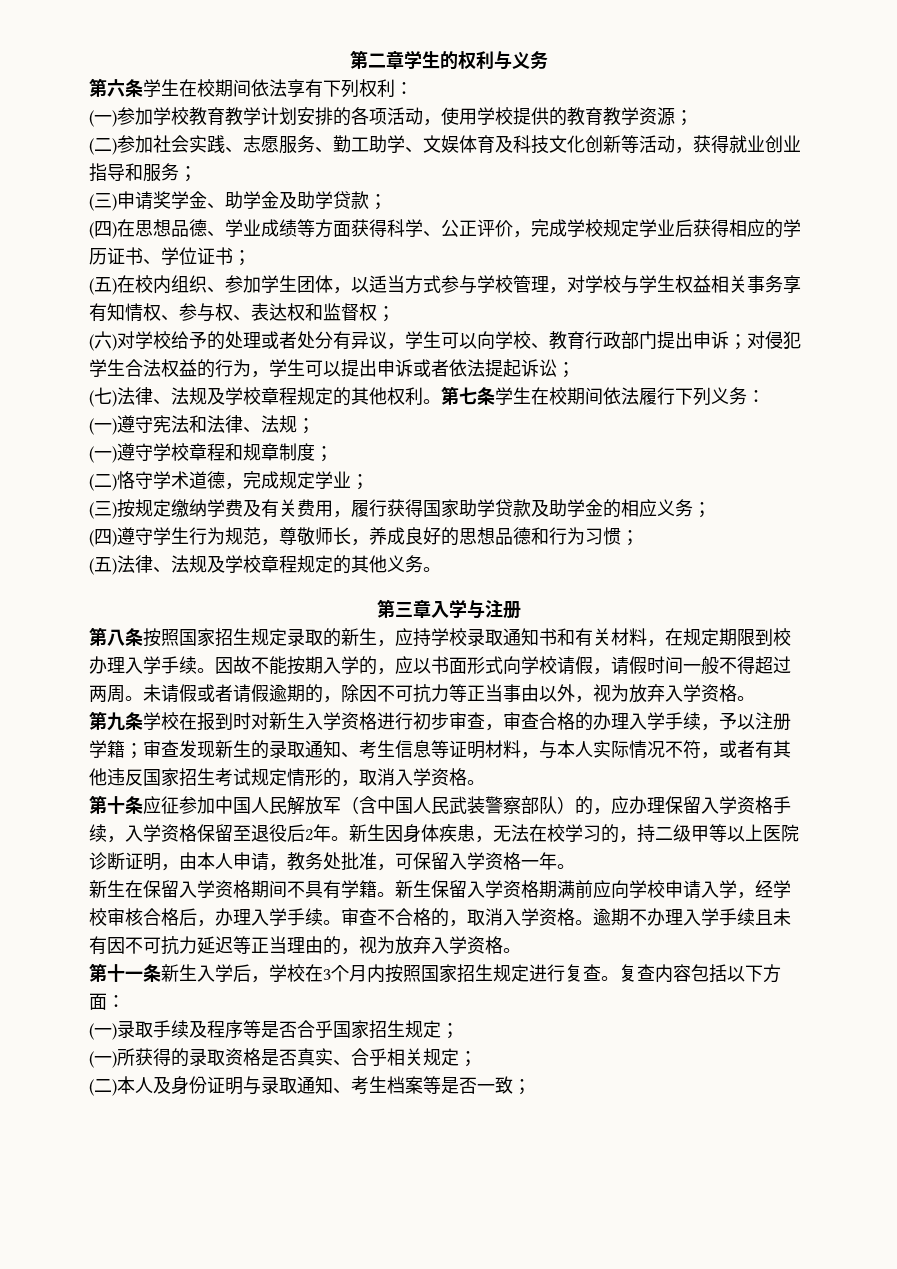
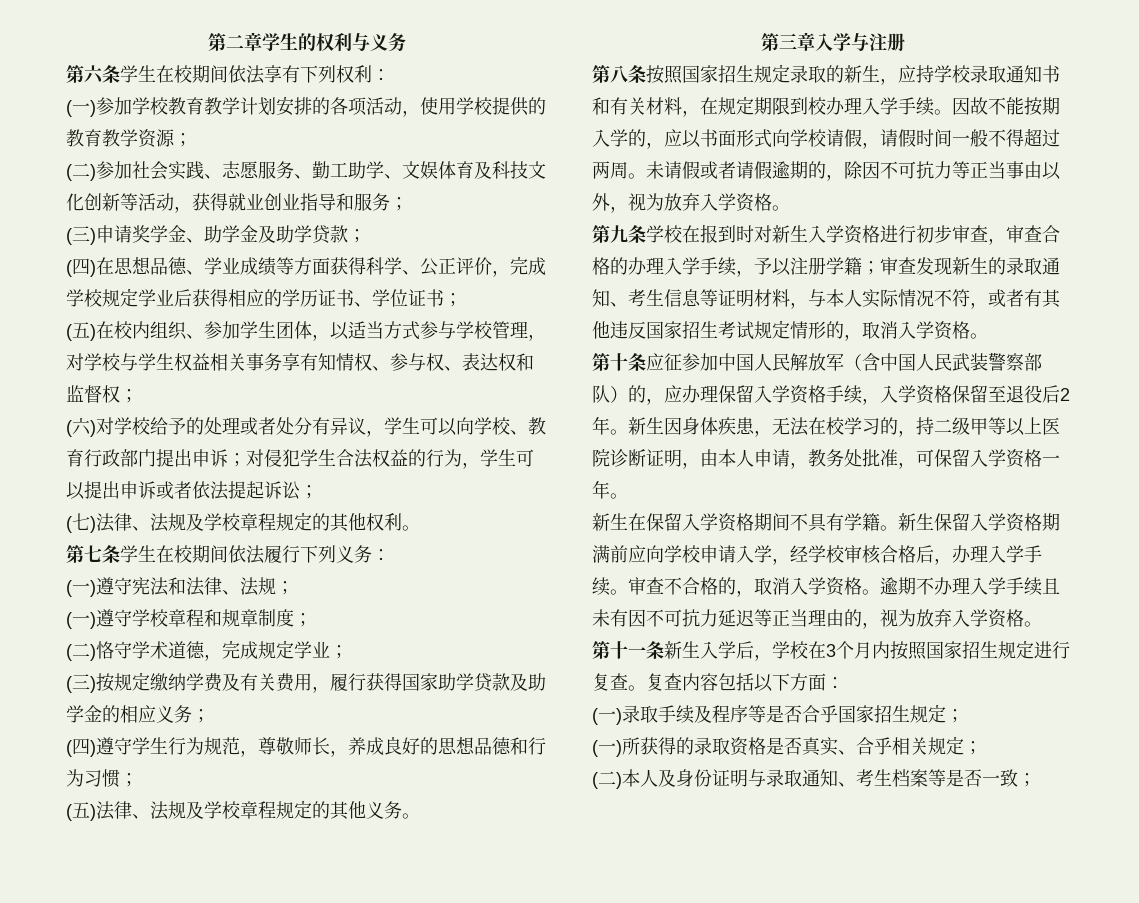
(441, 401) none -> (420, 528) //

